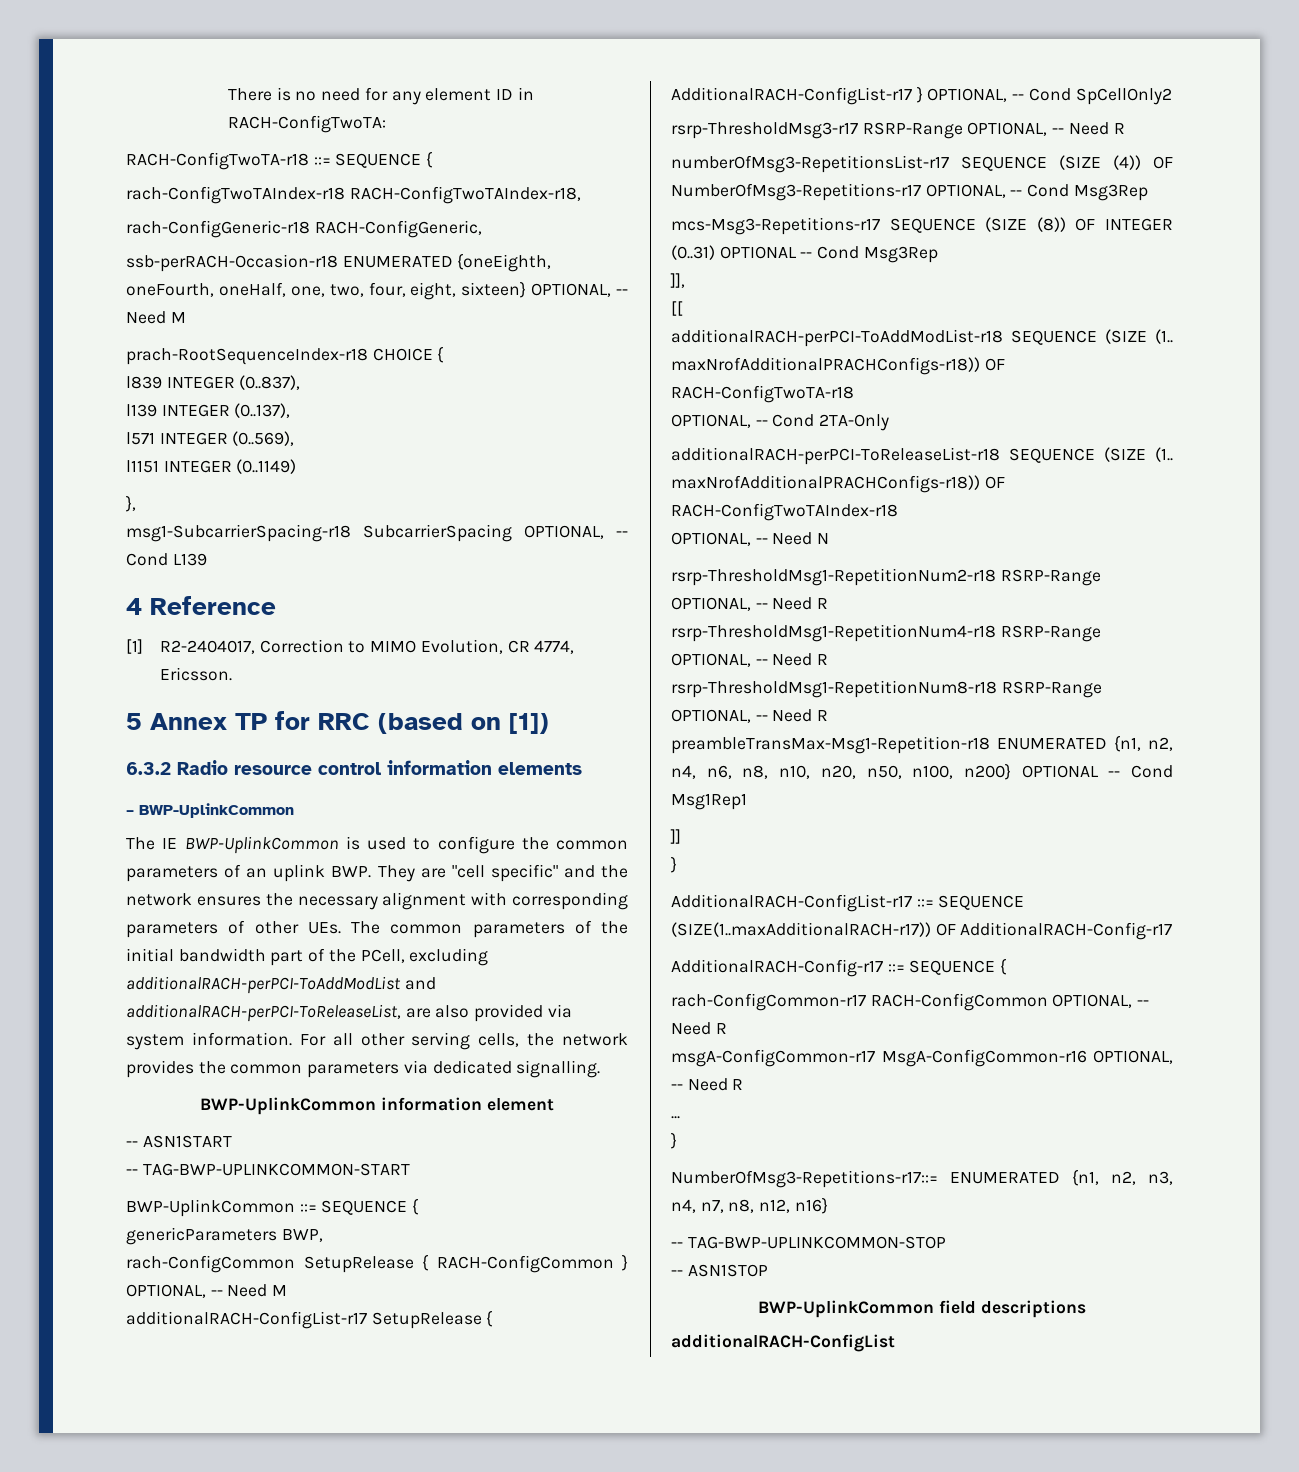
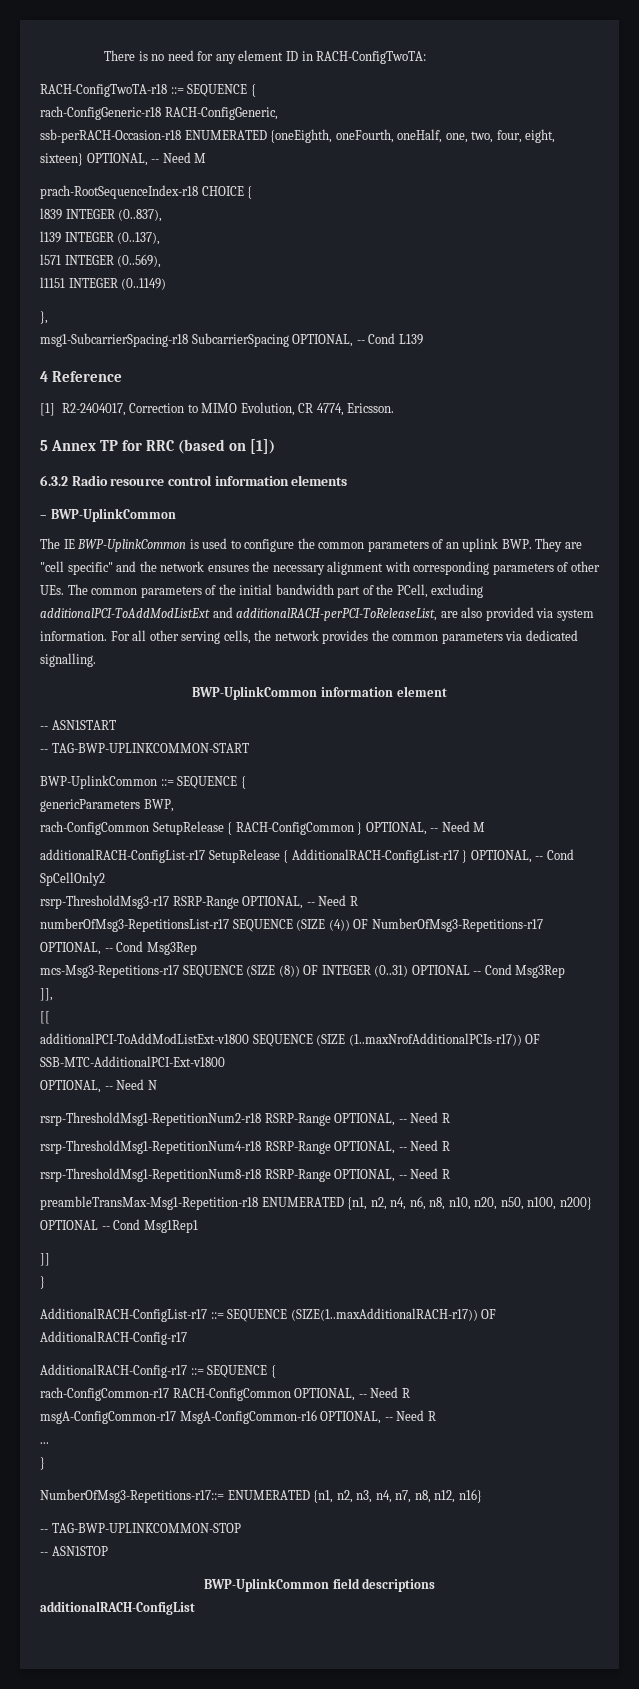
[126,186,581,204] // rach-ConfigTwoTAIndex-r18 RACH-ConfigTwoTAIndex-r18, -> (256, 90) none
[126,976,401,994] additionalRACH-perPCI-ToAddModList -> [40,608,210,618] additionalPCI-ToAddModListExt
[671,329,1173,347] [671,357,1005,375] [671,385,854,403] [671,414,890,431] [671,447,1173,465] [671,475,1005,493] [671,503,898,521] additionalRACH-perPCI-ToAddModList-r18 SEQUENCE (SIZE (1.. maxNrofAdditionalPRACHConfigs-r18)) OF RACH-ConfigTwoTA-r18 // OPTIONAL, -- Cond 2TA-Only // additionalRACH-perPCI-ToReleaseList-r18 SEQUENCE (SIZE (1.. maxNrofAdditionalPRACHConfigs-r18)) OF RACH-ConfigTwoTAIndex-r18 -> [40,1033,541,1047] [40,1056,225,1067] additionalPCI-ToAddModListExt-v1800 SEQUENCE (SIZE (1..maxNrofAdditionalPCIs-r17)) OF SSB-MTC-AdditionalPCI-Ext-v1800

